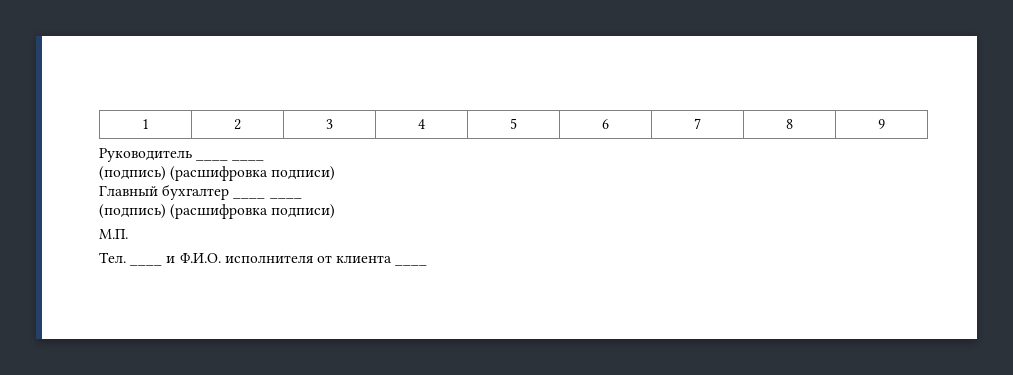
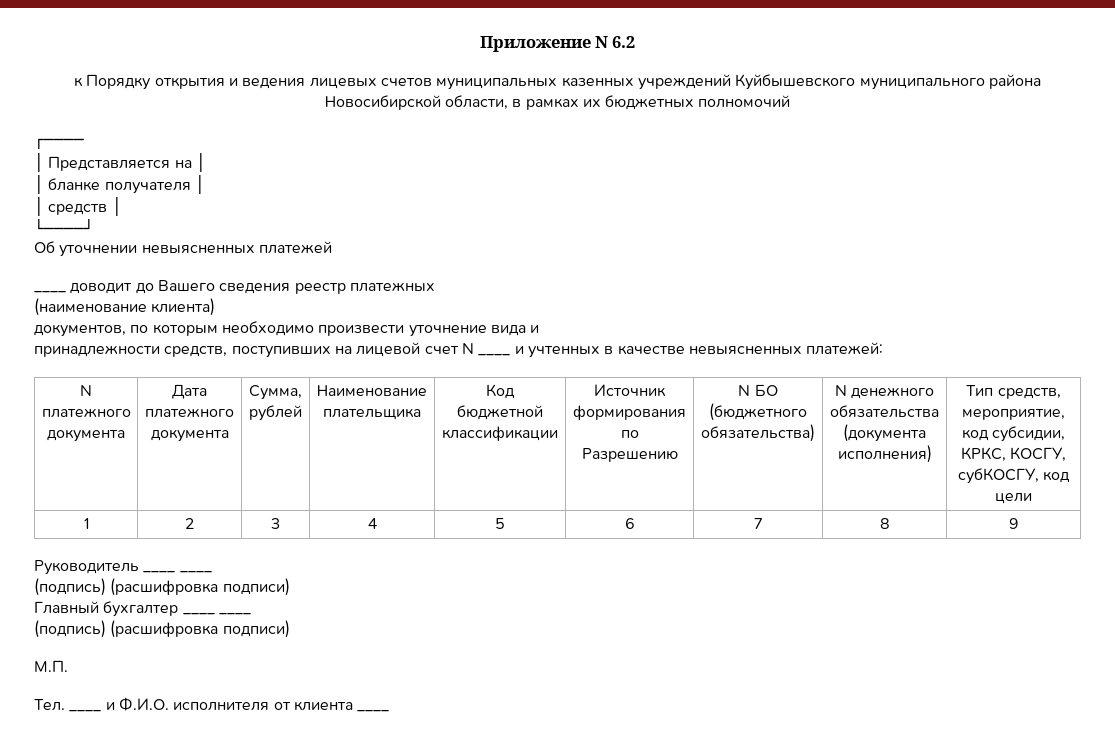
(142, 124) none -> [479,36,636,52] [74,74,1041,90] [324,95,791,110] [34,138,84,149] [34,152,206,172] [34,174,205,194] [34,196,122,216] [34,218,94,234] [34,241,332,257] [34,280,435,294] [34,298,216,316] [34,321,540,337] [34,342,474,358] [478,354,511,356] [514,342,884,358] [80,385,92,396] [41,408,131,418] [47,429,125,442] [172,384,207,399] [145,408,234,418] [150,429,229,442] [249,385,302,400] [249,405,302,421] [317,385,427,396] [323,408,421,420] [486,384,515,399] [457,405,543,420] [442,426,558,441] [594,384,666,397] [573,405,686,420] [620,430,639,438] [581,448,678,462] [738,384,778,396] [709,403,807,421] [701,424,815,442] [834,385,935,399] [830,405,939,418] [843,424,926,442] [837,445,932,463] [966,385,1061,399] [962,409,1065,420] [961,426,1066,442] [960,447,1067,462] [957,468,1071,484] [995,493,1032,504] Приложение N 6.2 // к Порядку открытия и ведения лицевых счетов муниципальных казенных учреждений Куйбышевского муниципального района Новосибирской области, в рамках их бюджетных полномочий // ┌──── // │ Представляется на │ // │ бланке получателя │ // │ средств │ // └────┘ // Об уточнении невыясненных платежей // ____ доводит до Вашего сведения реестр платежных // (наименование клиента) // документов, по которым необходимо произвести уточнение вида и // принадлежности средств, поступивших на лицевой счет N ____ и учтенных в качестве невыясненных платежей: // N платежного документа | Дата платежного документа | Сумма, рублей | Наименование плательщика | Код бюджетной классификации | Источник формирования по Разрешению | N БО (бюджетного обязательства) | N денежного обязательства (документа исполнения) | Тип средств, мероприятие, код субсидии, КРКС, КОСГУ, субКОСГУ, код цели //

